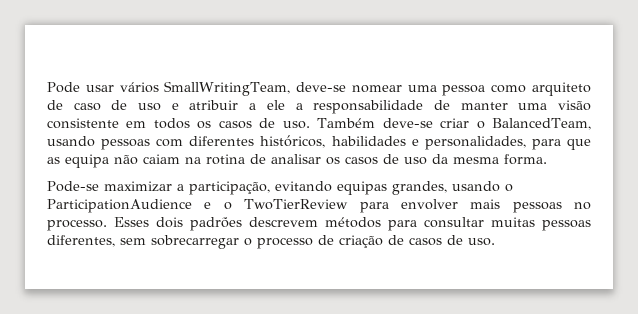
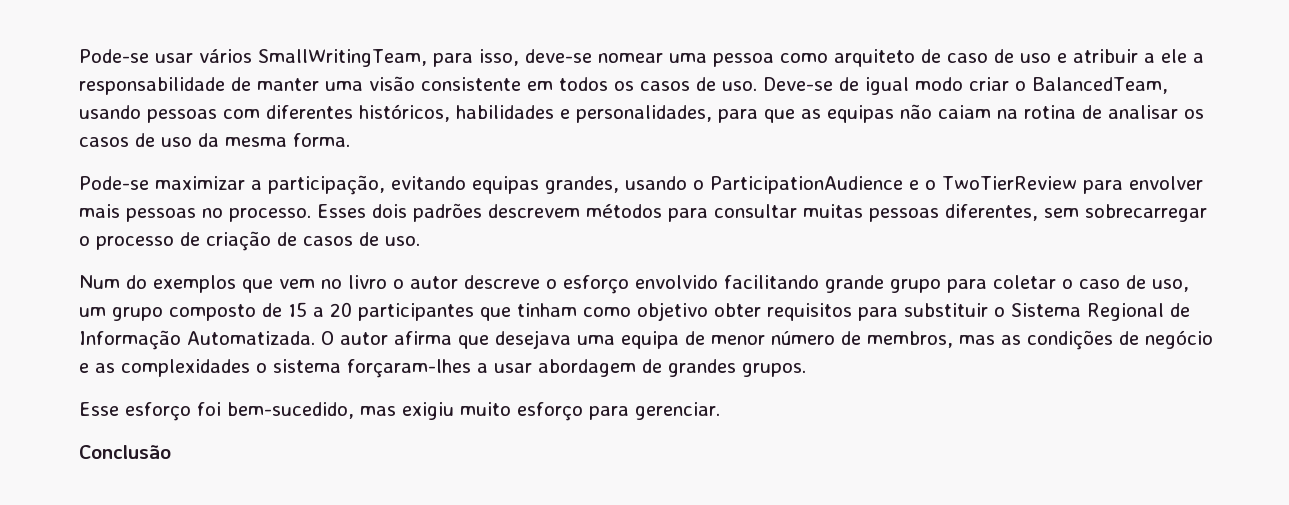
[47,82,80,93] Pode -> [79,49,149,63] Pode-se
(291, 88) none -> [432,49,519,67] para isso,
[317,118,433,128] Também deve-se -> [763,77,963,95] Deve-se de igual modo
[65,154,109,168] equipa -> [827,105,894,123] equipas
(495, 242) none -> [79,275,1189,294] [79,302,1190,321] [79,330,1213,350] [79,359,806,378] [79,402,720,421] [79,445,171,459] // Num do exemplos que vem no livro o autor descreve o esforço envolvido facilitando grande grupo para coletar o caso de uso, um grupo composto de 15 a 20 participantes que tinham como objetivo obter requisitos para substituir o Sistema Regional de Informação Automatizada. O autor afirma que desejava uma equipa de menor número de membros, mas as condições de negócio e as complexidades o sistema forçaram-lhes a usar abordagem de grandes grupos. // Esse esforço foi bem-sucedido, mas exigiu muito esforço para gerenciar. // Conclusão

